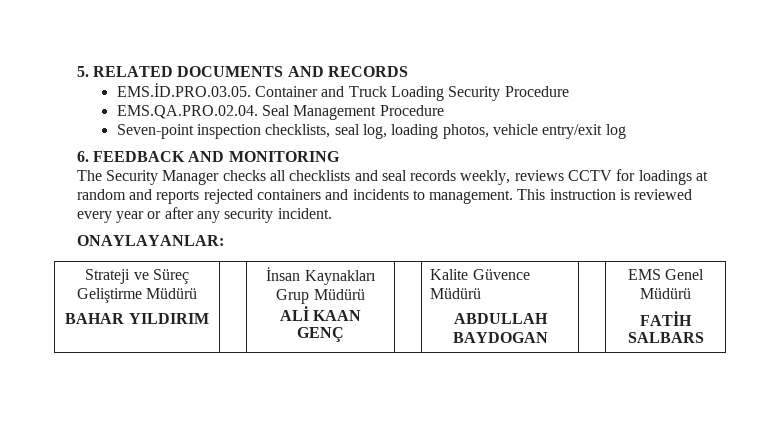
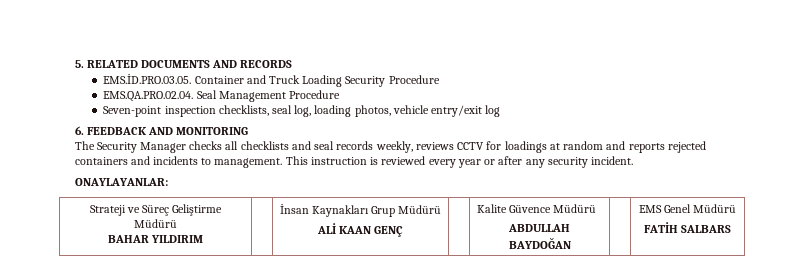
[452,332,548,343] BAYDOGAN -> [508,237,571,249] BAYDOĞAN

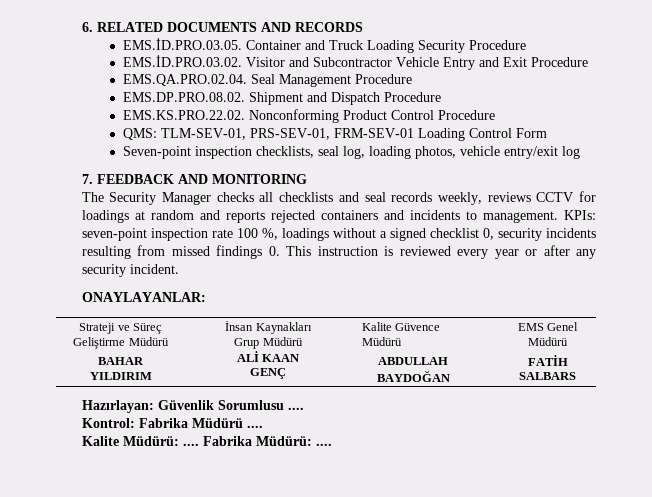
[74,60,84,68] 5. -> [81,22,93,32] 6.
[103,90,340,102] EMS.QA.PRO.02.04. Seal Management Procedure -> [122,55,588,70] [122,74,412,87] [122,92,441,105] [122,109,495,123] [122,128,547,141] EMS.İD.PRO.03.02. Visitor and Subcontractor Vehicle Entry and Exit Procedure // EMS.QA.PRO.02.04. Seal Management Procedure // EMS.DP.PRO.08.02. Shipment and Dispatch Procedure // EMS.KS.PRO.22.02. Nonconforming Product Control Procedure // QMS: TLM-SEV-01, PRS-SEV-01, FRM-SEV-01 Loading Control Form
[74,126,84,135] 6. -> [81,174,93,184] 7.
(283, 163) none -> [564,210,596,220] [81,228,596,241] [81,245,280,259] KPIs: seven-point inspection rate 100 %, loadings without a signed checklist 0, security incidents resulting from missed findings 0.
(732, 229) none -> [81,400,304,413] [81,418,263,428] [81,436,332,446] // Hazırlayan: Güvenlik Sorumlusu .... // Kontrol: Fabrika Müdürü .... // Kalite Müdürü: .... Fabrika Müdürü: ....

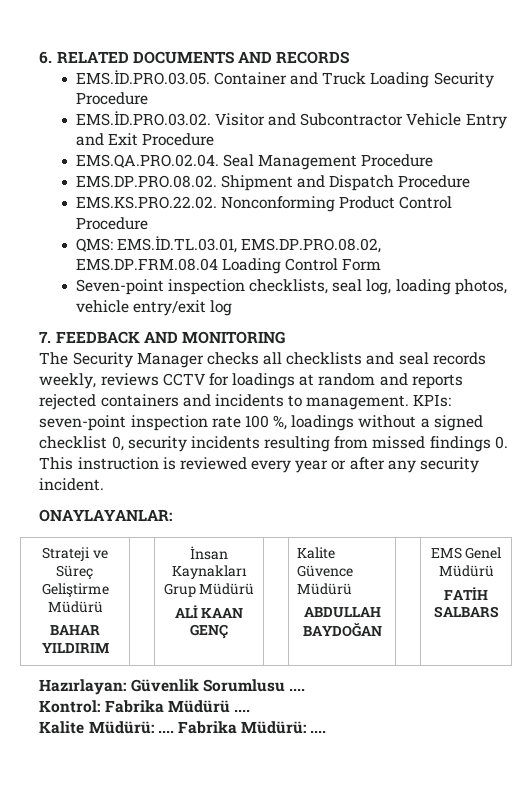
[160,128,414,140] TLM-SEV-01, PRS-SEV-01, FRM-SEV-01 -> [116,236,382,253] [75,258,218,271] EMS.İD.TL.03.01, EMS.DP.PRO.08.02, EMS.DP.FRM.08.04

